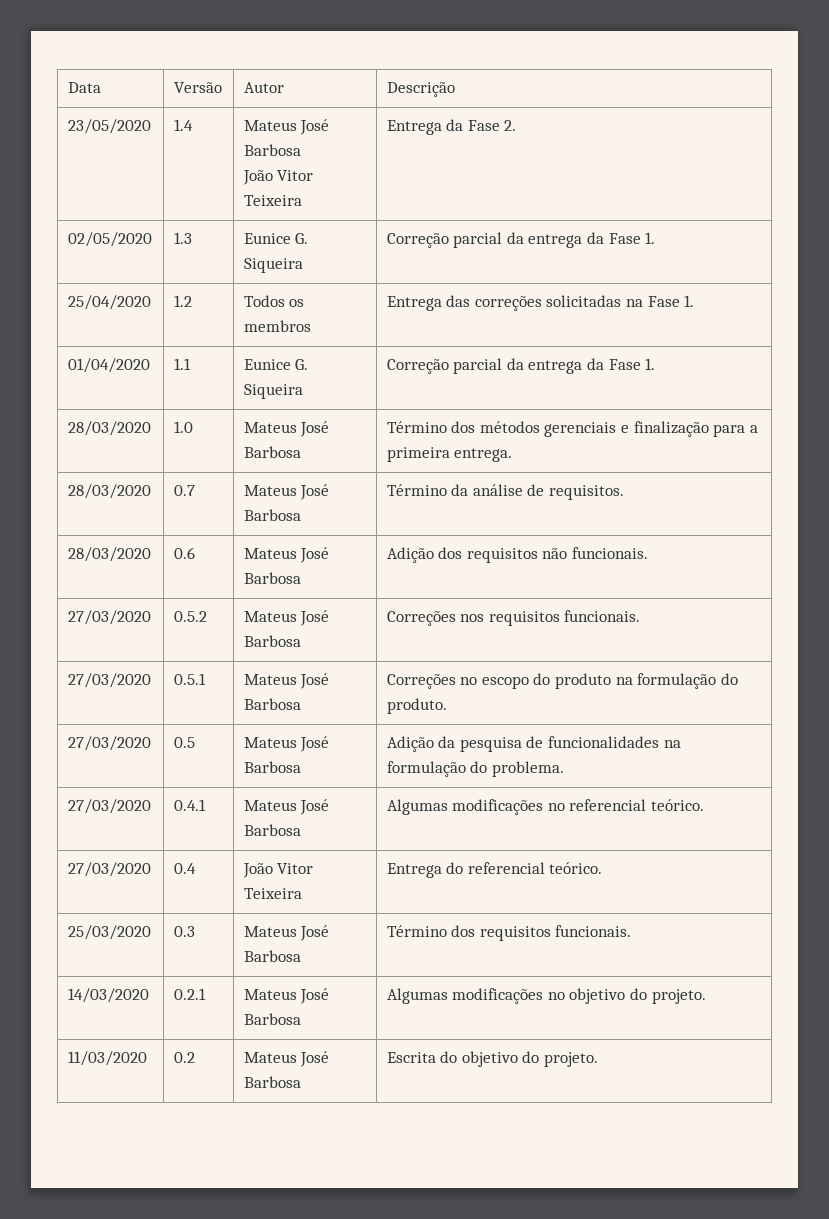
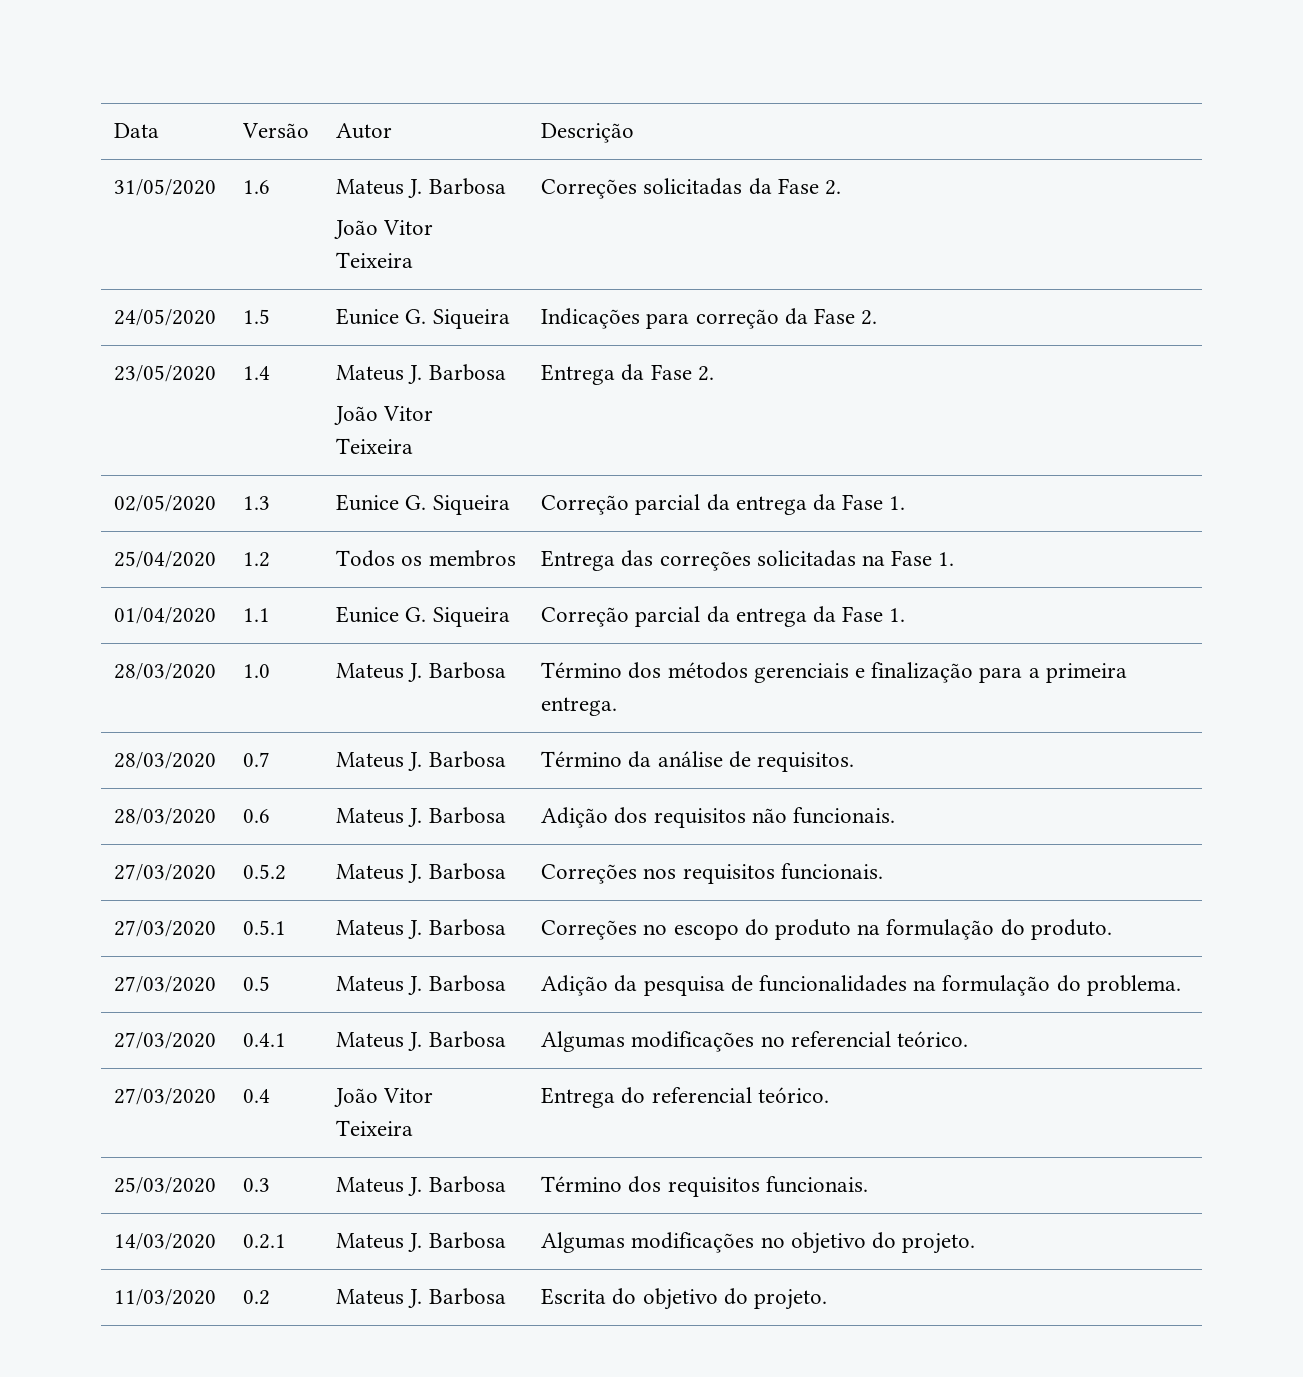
(455, 89) none -> [114,179,217,196] [243,180,271,194] [336,178,506,198] [334,220,434,239] [336,252,414,268] [541,178,842,199] [114,309,217,326] [243,309,271,324] [336,308,510,329] [541,308,878,329] // 31/05/2020 | 1.6 | Mateus J. Barbosa // João Vitor Teixeira | Correções solicitadas da Fase 2. // 24/05/2020 | 1.5 | Eunice G. Siqueira | Indicações para correção da Fase 2.
[300,119,330,135] José -> [408,365,423,384] J.
[300,421,330,437] José -> [408,663,423,682] J.
[300,484,330,500] José -> [408,752,423,771] J.
[300,547,330,563] José -> [408,808,423,827] J.
[300,610,330,626] José -> [408,864,423,883] J.
[300,673,330,689] José -> [408,920,423,939] J.
[300,736,330,752] José -> [408,976,423,995] J.
[300,799,330,815] José -> [408,1032,423,1051] J.
[300,925,330,941] José -> [408,1177,423,1196] J.
[300,988,330,1004] José -> [408,1233,423,1252] J.
[300,1051,330,1067] José -> [408,1289,423,1308] J.

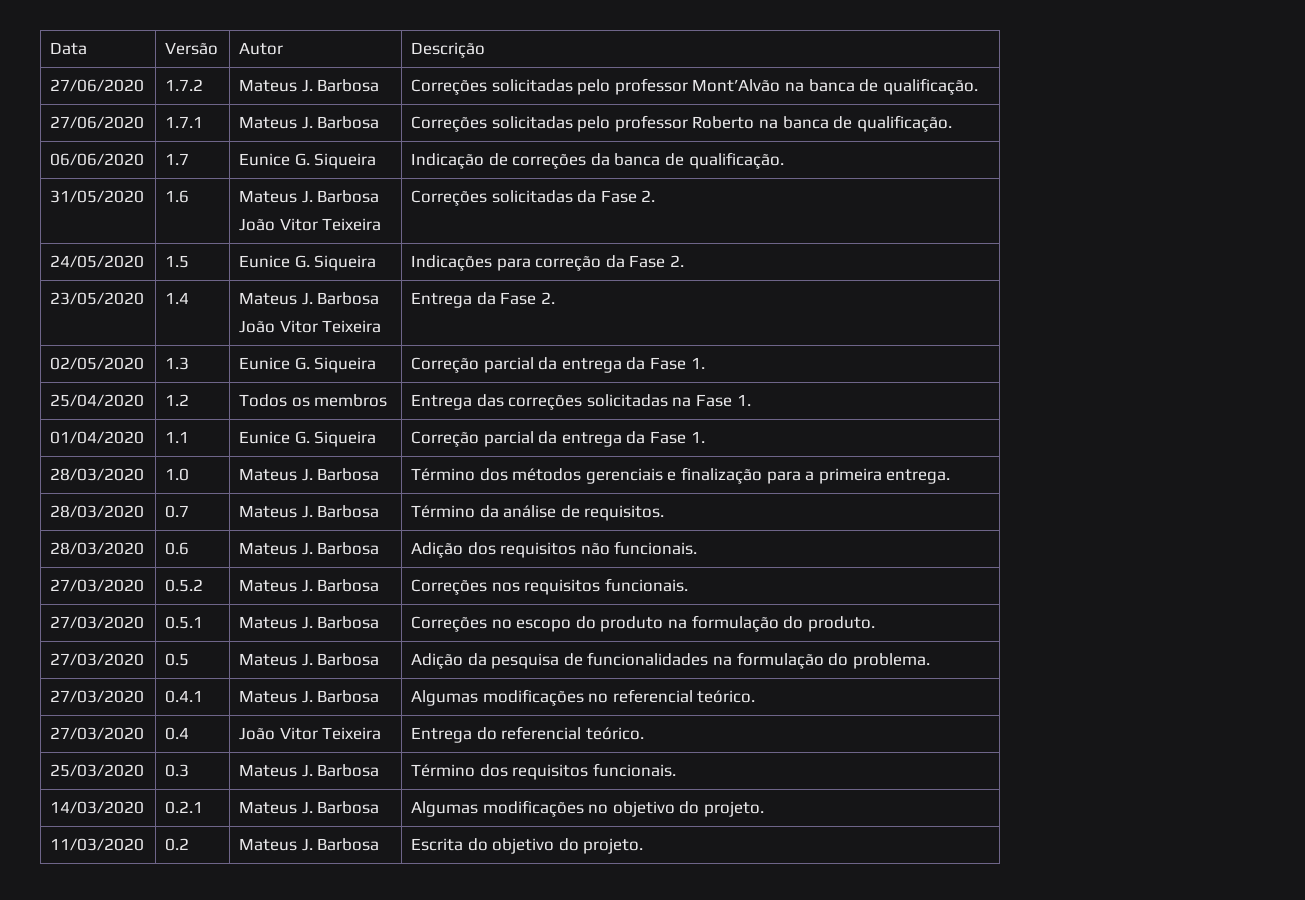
(635, 133) none -> [50,79,145,92] [165,79,204,91] [239,79,380,92] [411,78,978,95] [50,116,145,129] [165,116,204,128] [239,116,380,129] [411,115,952,132] [50,153,145,166] [165,153,190,165] [239,153,377,169] [411,152,784,169] // 27/06/2020 | 1.7.2 | Mateus J. Barbosa | Correções solicitadas pelo professor Mont’Alvão na banca de qualificação. // 27/06/2020 | 1.7.1 | Mateus J. Barbosa | Correções solicitadas pelo professor Roberto na banca de qualificação. // 06/06/2020 | 1.7 | Eunice G. Siqueira | Indicação de correções da banca de qualificação.

